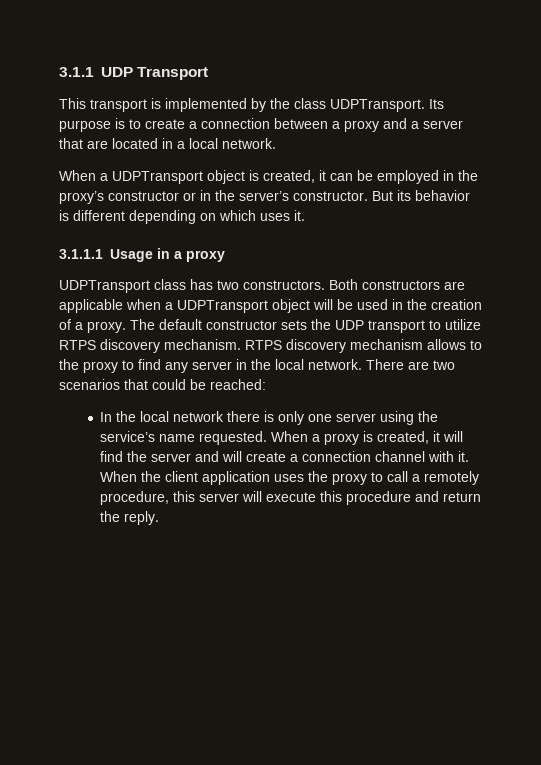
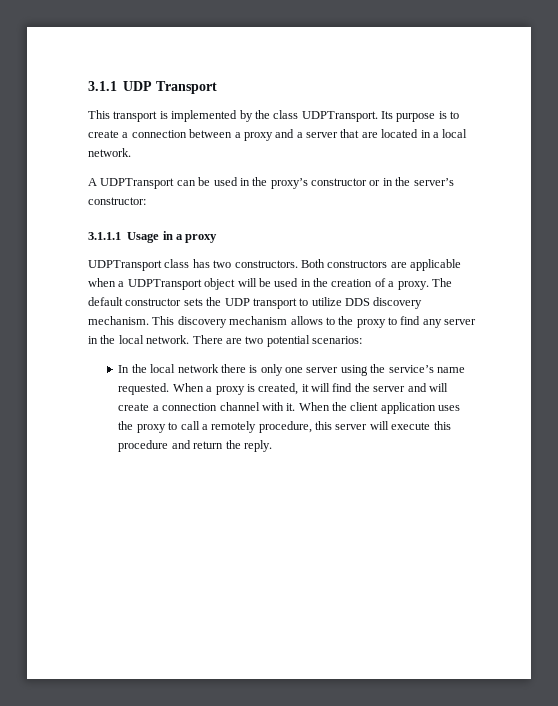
[59,170,326,184] When a UDPTransport object is created, it -> [88,178,175,189] A UDPTransport
[377,170,439,184] employed -> [213,177,238,186] used
[293,190,470,201] [59,210,305,224] constructor. But its behavior is different depending on which uses it. -> [88,197,146,205] constructor:
[59,340,96,350] RTPS -> [345,298,370,306] DDS
[245,340,282,350] RTPS -> [152,316,175,325] This
[59,379,266,390] scenarios that could be reached: -> [266,335,362,347] potential scenarios:

